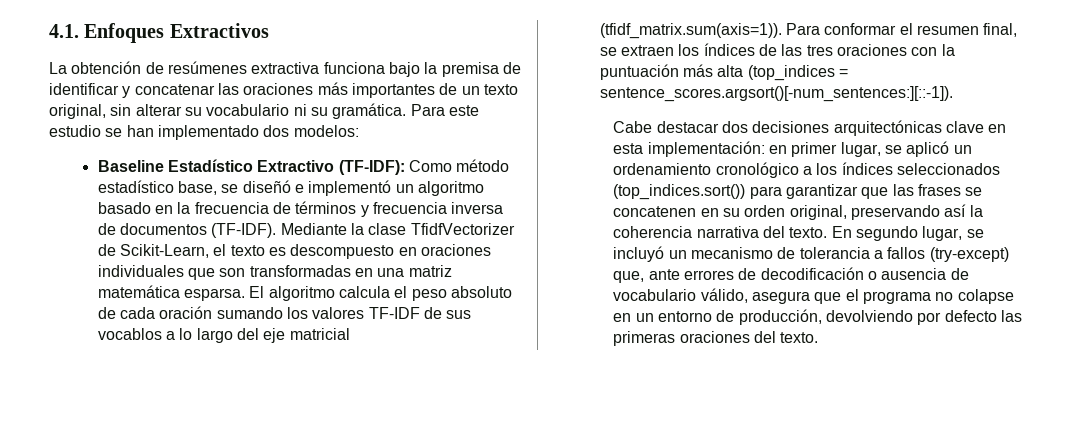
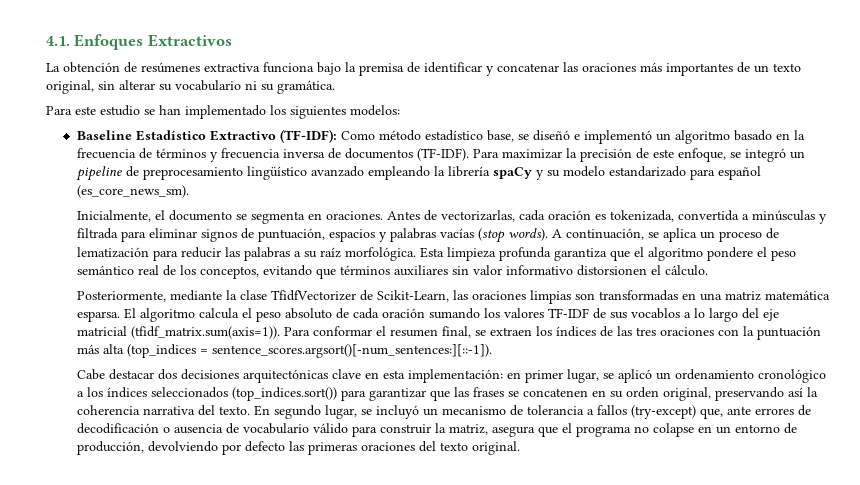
(407, 111) none -> (335, 87) //
[263,125,290,137] dos -> [270,105,346,119] los siguientes
[280,223,347,235] Mediante -> [472,148,805,162] [75,166,761,181] [76,185,189,198] [77,210,828,224] [77,228,780,243] [77,247,797,261] [77,265,709,279] [77,290,223,302] Para maximizar la precisión de este enfoque, se integró un pipeline de preprocesamiento lingüístico avanzado empleando la librería spaCy y su modelo estandarizado para español (es_core_news_sm). // Inicialmente, el documento se segmenta en oraciones. Antes de vectorizarlas, cada oración es tokenizada, convertida a minúsculas y filtrada para eliminar signos de puntuación, espacios y palabras vacías (stop words). A continuación, se aplica un proceso de lematización para reducir las palabras a su raíz morfológica. Esta limpieza profunda garantiza que el algoritmo pondere el peso semántico real de los conceptos, evitando que términos auxiliares sin valor informativo distorsionen el cálculo. // Posteriormente, mediante
[213,244,492,259] [97,265,216,280] el texto es descompuesto en oraciones individuales que -> [453,290,572,304] las oraciones limpias
[700,288,748,303] válido, -> [313,423,489,437] válido para construir la matriz,
[780,332,819,343] texto. -> [440,441,521,455] texto original.

